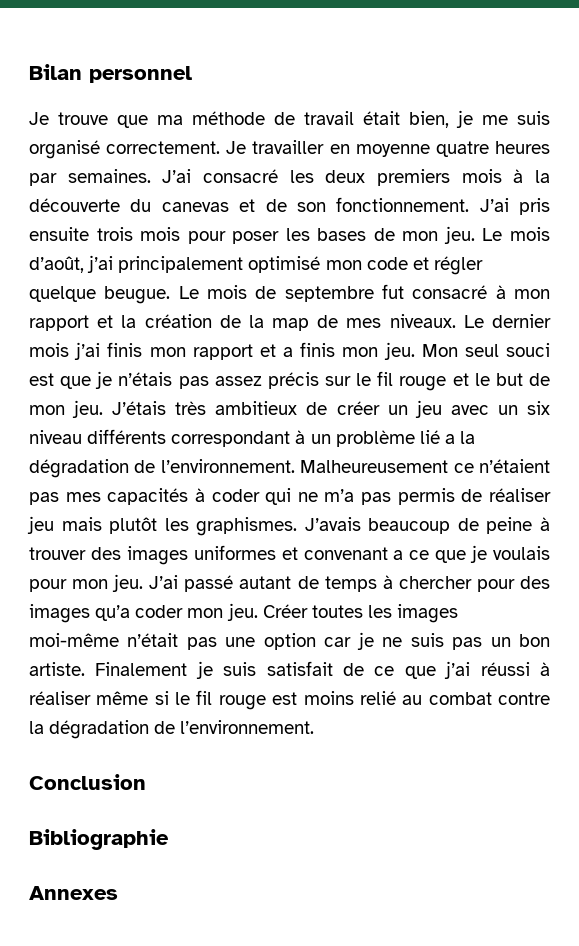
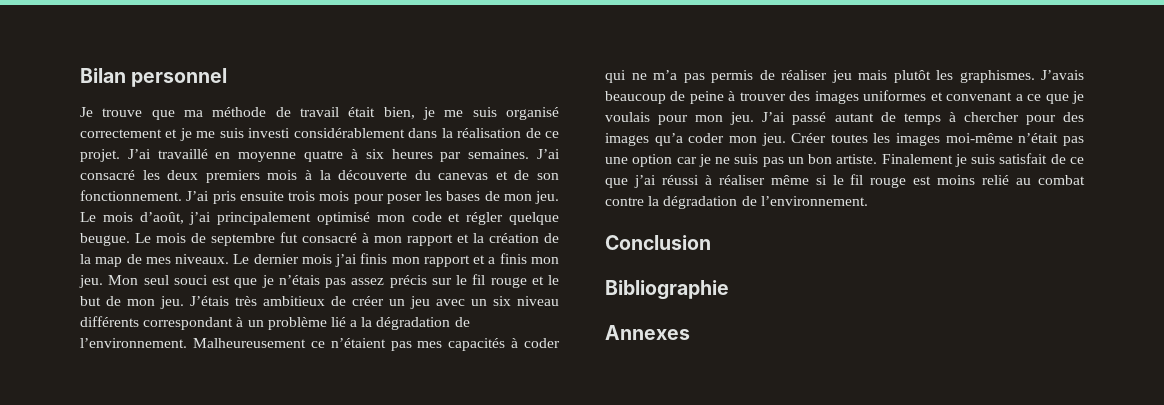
[106,140,325,154] correctement. Je travailler -> [80,128,559,141] [80,149,208,162] correctement et je me suis investi considérablement dans la réalisation de ce projet. J’ai travaillé
(489, 149) none -> [350,149,384,159] à six

